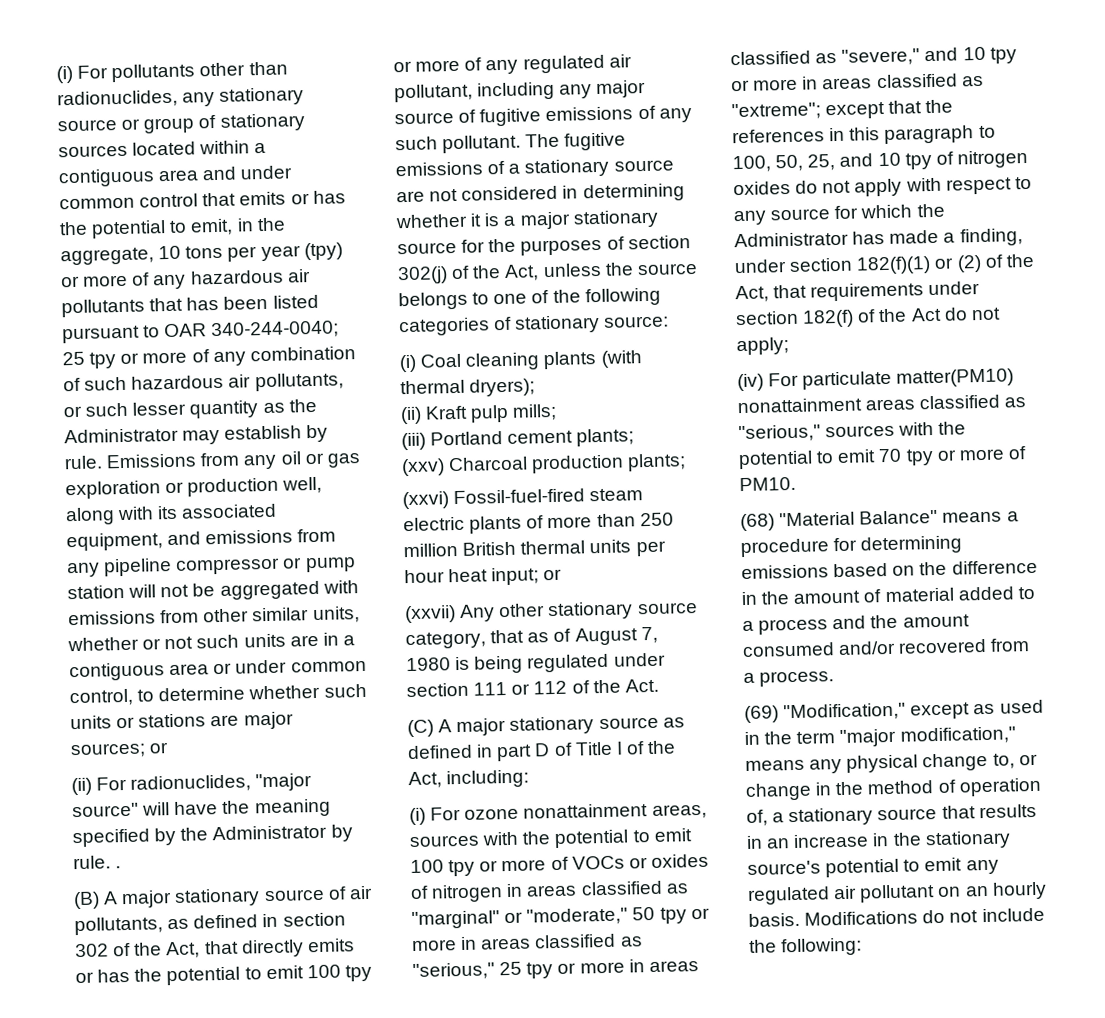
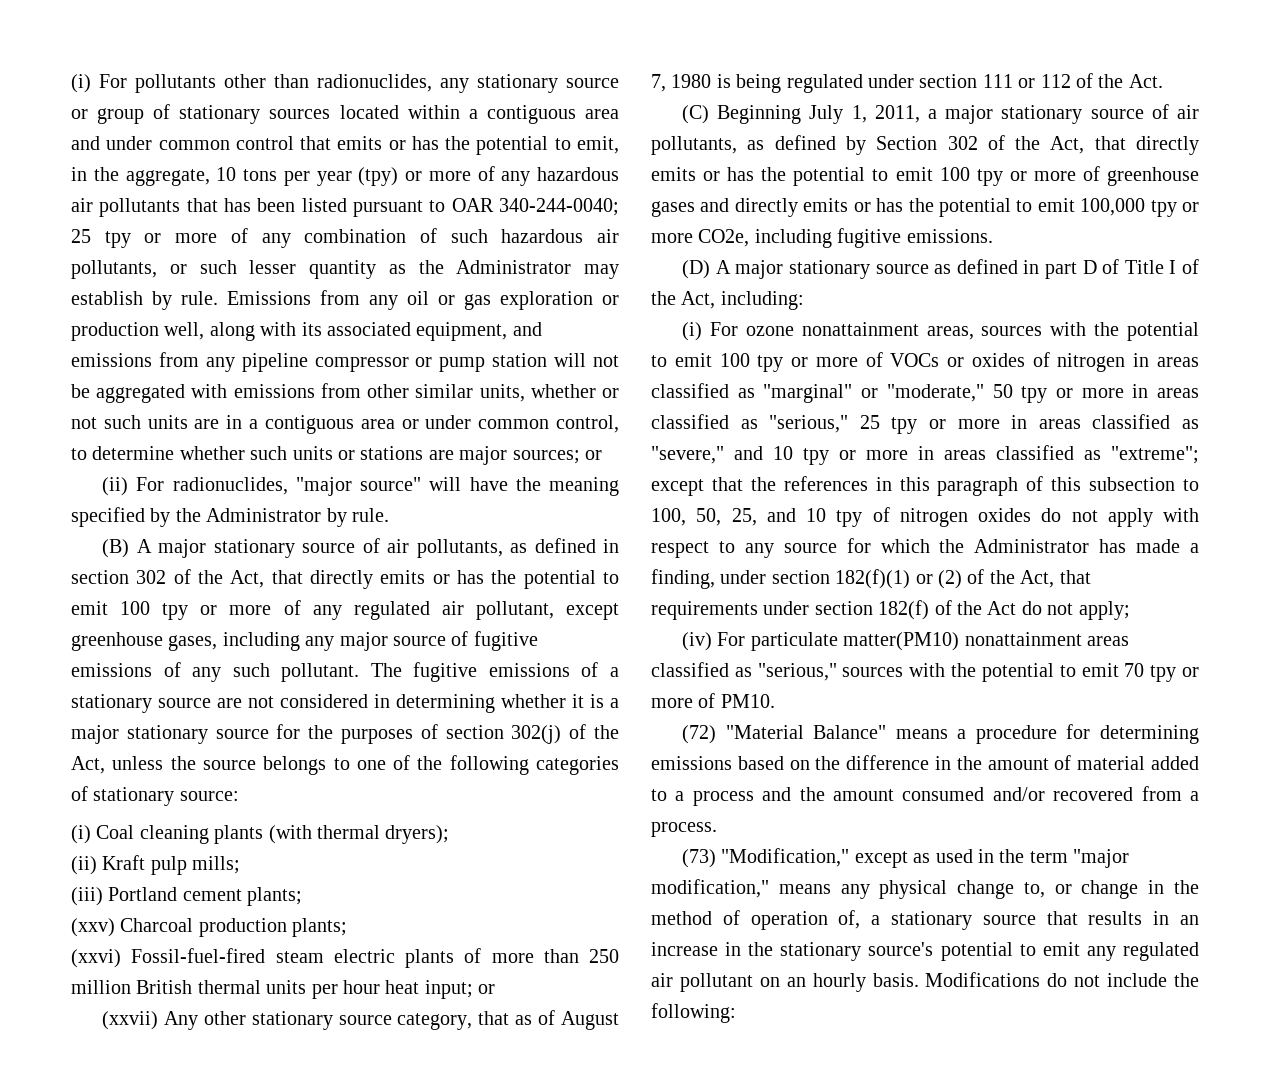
[115,866,122,869] . -> (389, 515) none
(473, 93) none -> [566,603,619,620] [71,632,218,651] except greenhouse gases,
(434, 728) none -> [717,104,1199,124] [651,135,1199,155] [651,166,1199,186] [651,198,1199,217] [651,228,993,248] [682,260,711,279] Beginning July 1, 2011, a major stationary source of air pollutants, as defined by Section 302 of the Act, that directly emits or has the potential to emit 100 tpy or more of greenhouse gases and directly emits or has the potential to emit 100,000 tpy or more CO2e, including fugitive emissions. // (D)
(975, 134) none -> [1026,476,1176,491] of this subsection
[740,513,775,532] (68) -> [682,725,717,744] (72)
[744,705,779,724] (69) -> [682,849,717,868] (73)

